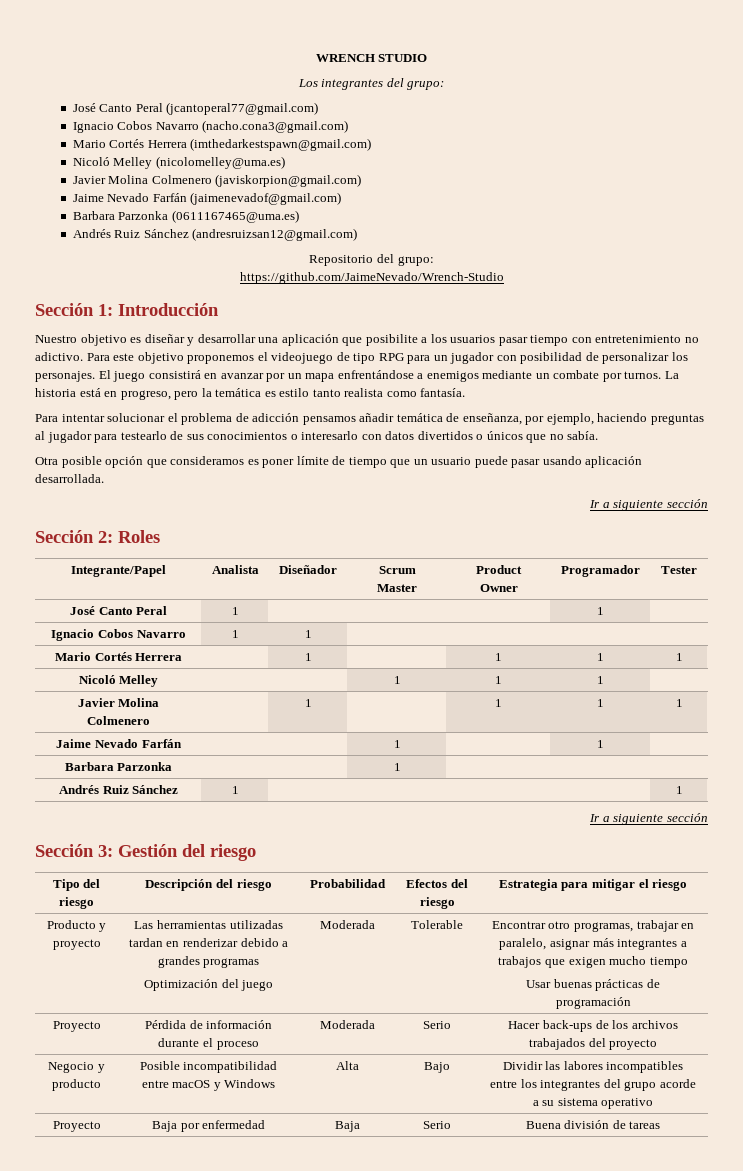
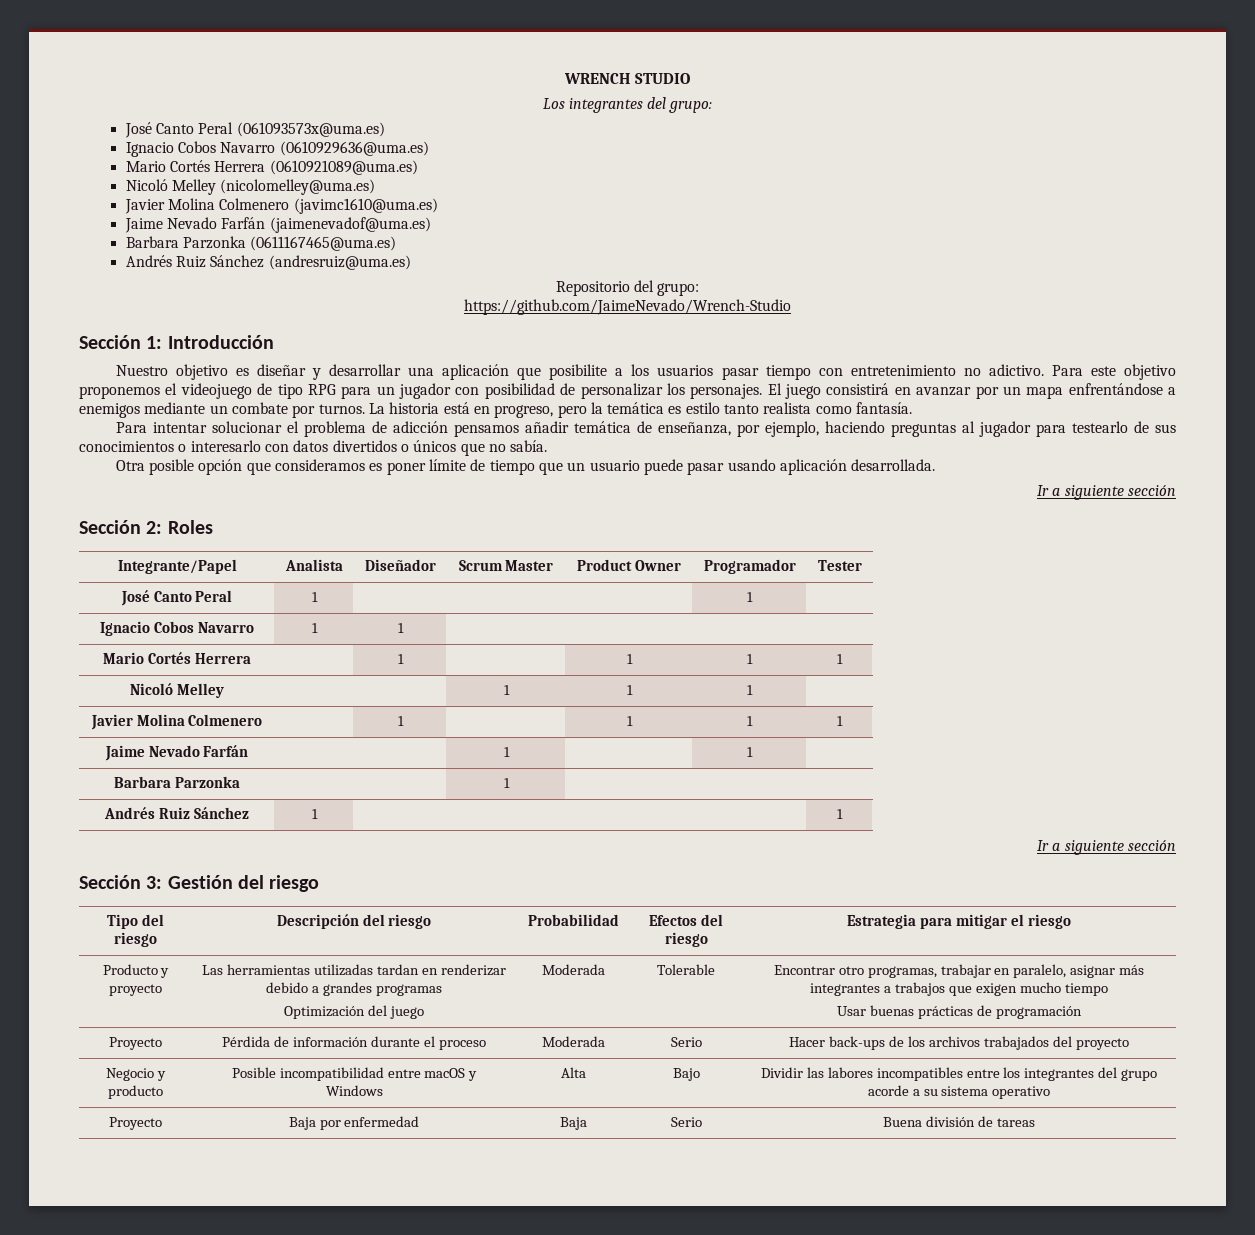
[166,102,319,115] [72,120,349,133] [72,138,372,151] (jcantoperal77@gmail.com) // Ignacio Cobos Navarro (nacho.cona3@gmail.com) // Mario Cortés Herrera (imthedarkestspawn@gmail.com) -> [236,122,385,137] [125,141,429,157] [125,160,418,175] (061093573x@uma.es) // Ignacio Cobos Navarro (0610929636@uma.es) // Mario Cortés Herrera (0610921089@uma.es)
[215,174,362,187] [72,192,342,205] (javiskorpion@gmail.com) // Jaime Nevado Farfán (jaimenevadof@gmail.com) -> [293,198,438,214] [124,217,431,233] (javimc1610@uma.es) // Jaime Nevado Farfán (jaimenevadof@uma.es)
[192,228,358,241] (andresruizsan12@gmail.com) -> [268,255,411,270] (andresruiz@uma.es)

